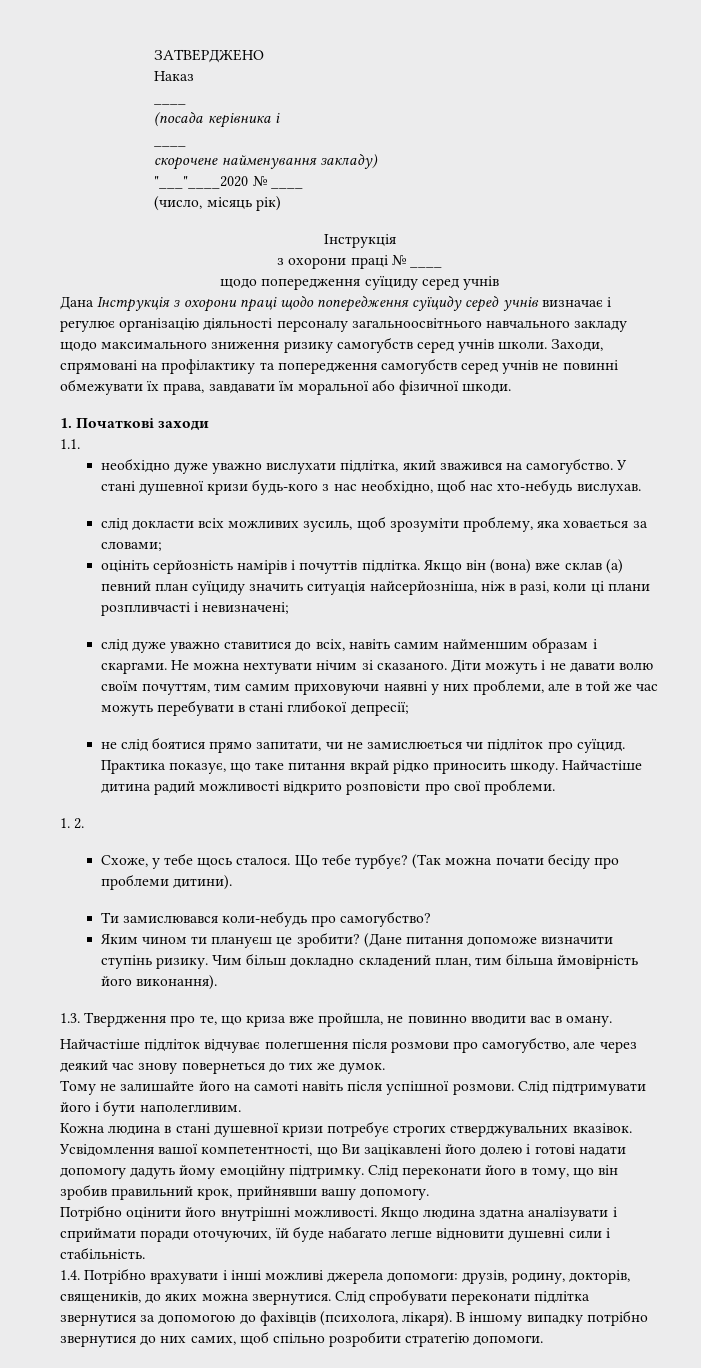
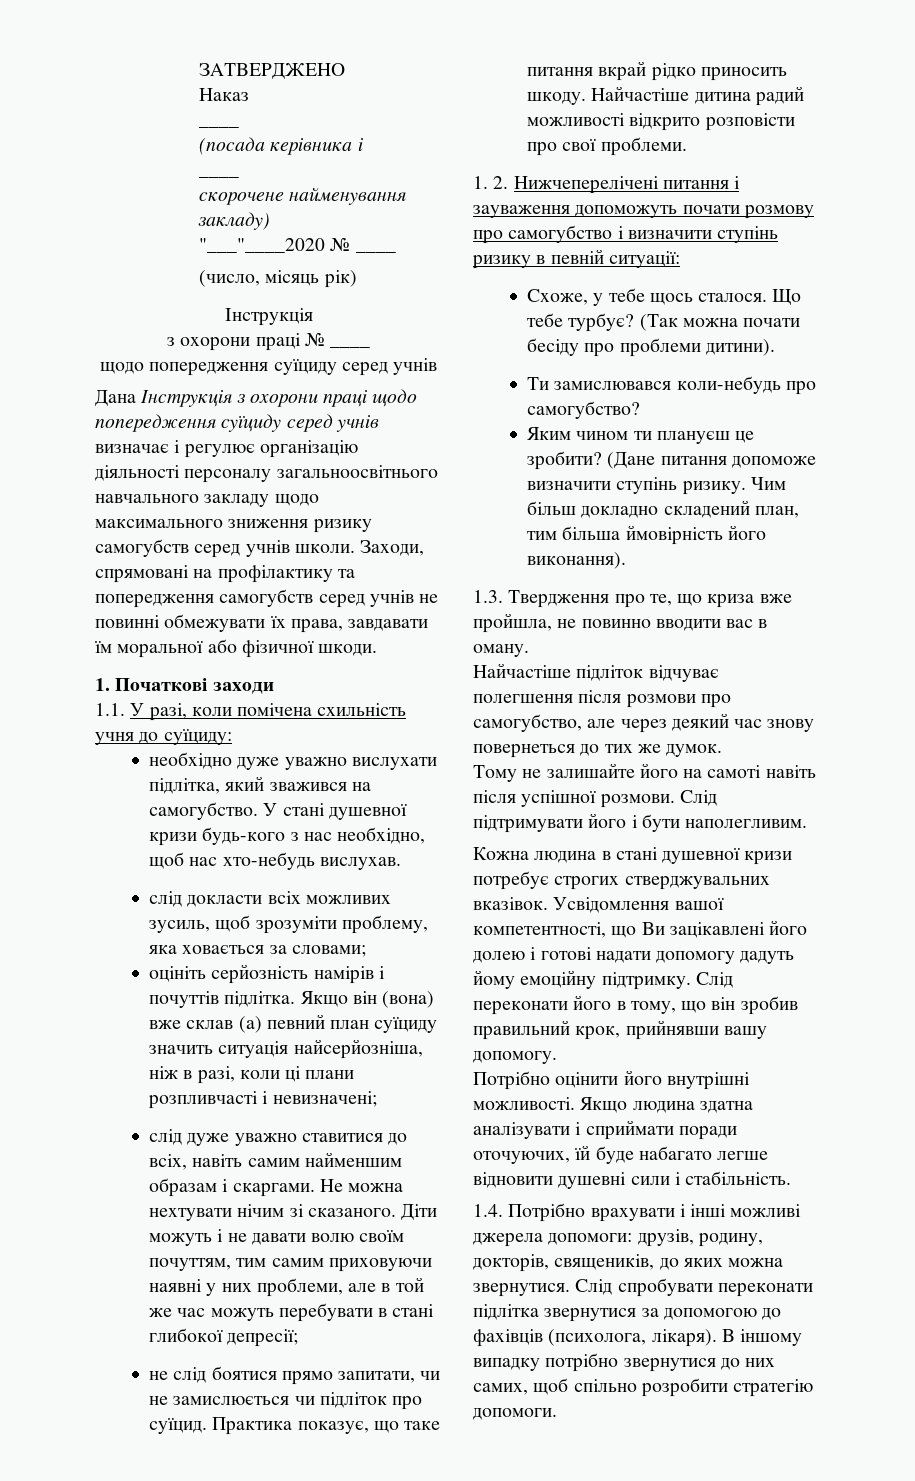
(80, 444) none -> [130,703,407,721] [95,729,232,745] У разі, коли помічена схильність учня до суїциду:
(85, 823) none -> [513,176,741,194] [473,205,814,219] [473,225,779,244] [472,249,680,269] Нижчеперелічені питання і зауваження допоможуть почати розмову про самогубство і визначити ступінь ризику в певній ситуації:

